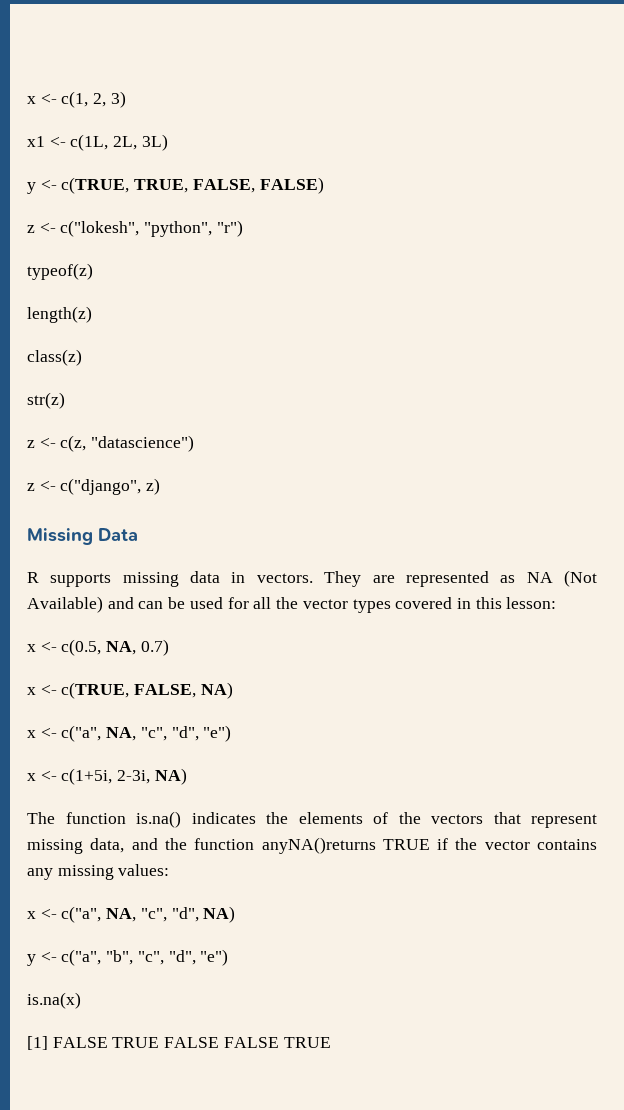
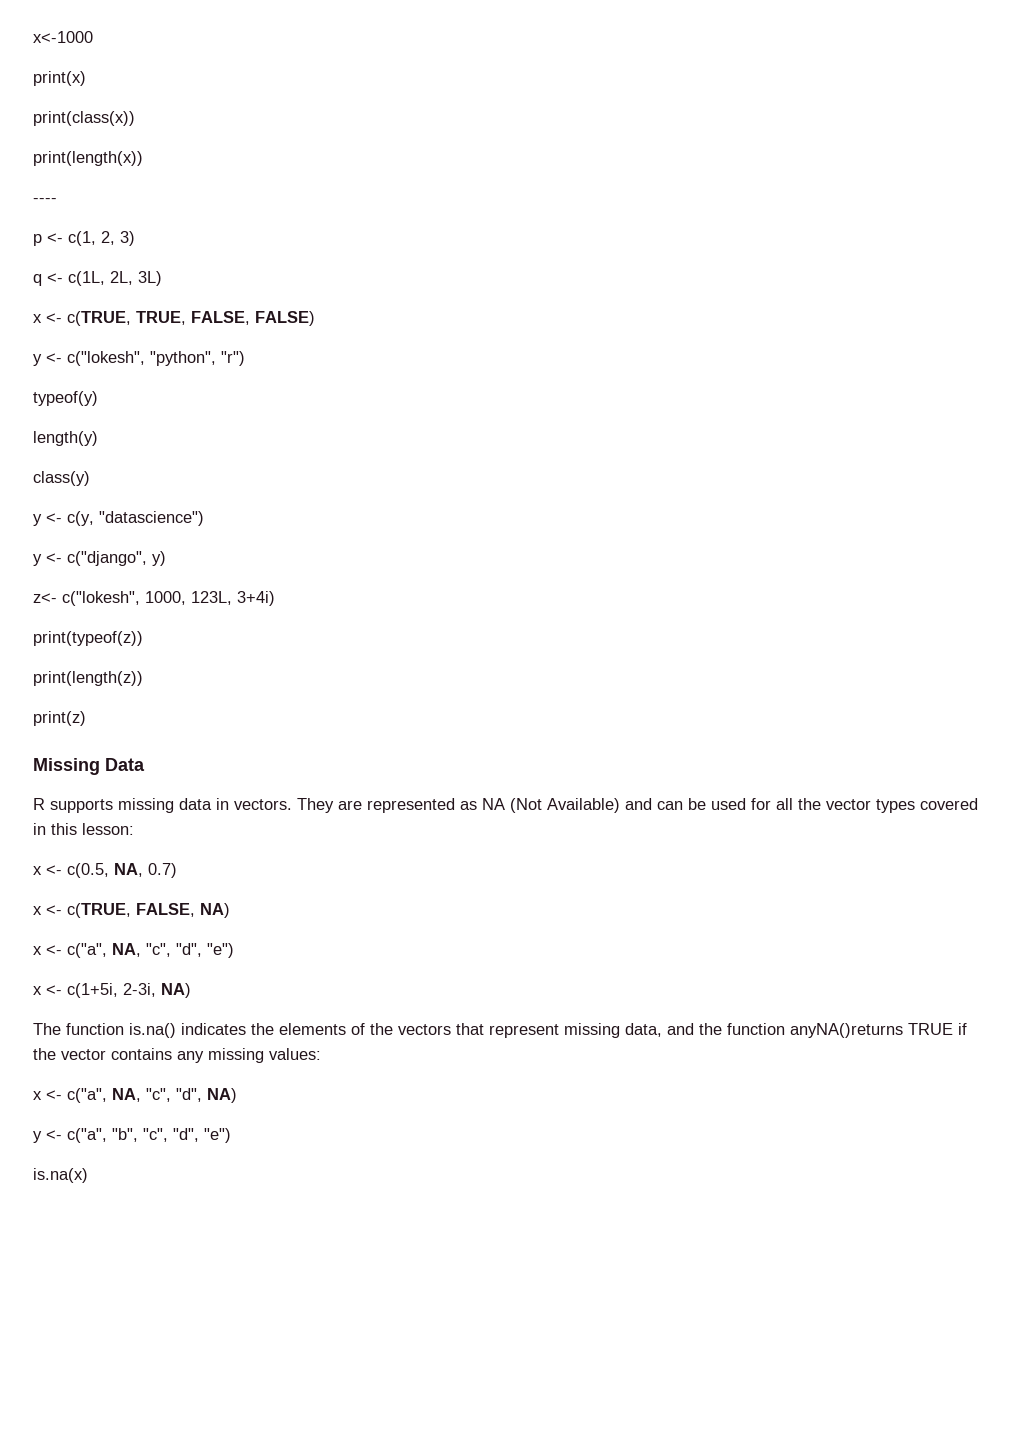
[27,96,36,104] x -> [33,31,93,43] [33,71,86,86] [33,111,135,126] [33,151,143,166] [33,198,57,203] [33,234,42,246] x<-1000 // print(x) // print(class(x)) // print(length(x)) // ---- // p
[27,136,45,147] x1 -> [33,274,42,286] q
[27,182,36,194] y -> [33,314,42,323] x
[27,225,35,233] z -> [33,354,42,366] y
[27,263,93,280] [27,306,92,323] [27,349,82,366] [27,392,65,409] [27,435,87,452] typeof(z) // length(z) // class(z) // str(z) // z <- c(z, -> [33,391,98,406] [33,431,98,446] [33,471,90,486] [33,511,94,526] typeof(y) // length(y) // class(y) // y <- c(y,
[27,483,35,491] z -> [33,554,42,566] y
[146,478,161,495] z) -> [152,551,166,566] [33,591,275,606] [33,631,143,646] [33,671,143,686] [33,711,86,726] y) // z<- c("lokesh", 1000, 123L, 3+4i) // print(typeof(z)) // print(length(z)) // print(z)
[27,1036,331,1050] // [1] FALSE TRUE FALSE FALSE TRUE -> (88, 1175) none

